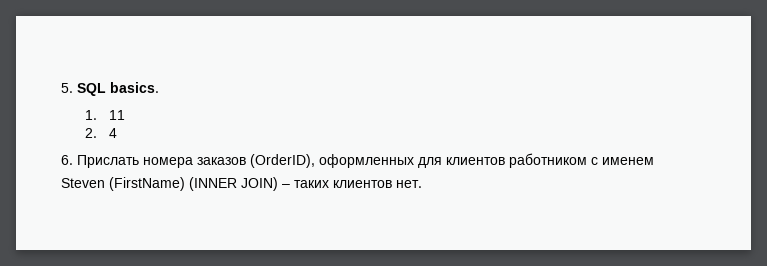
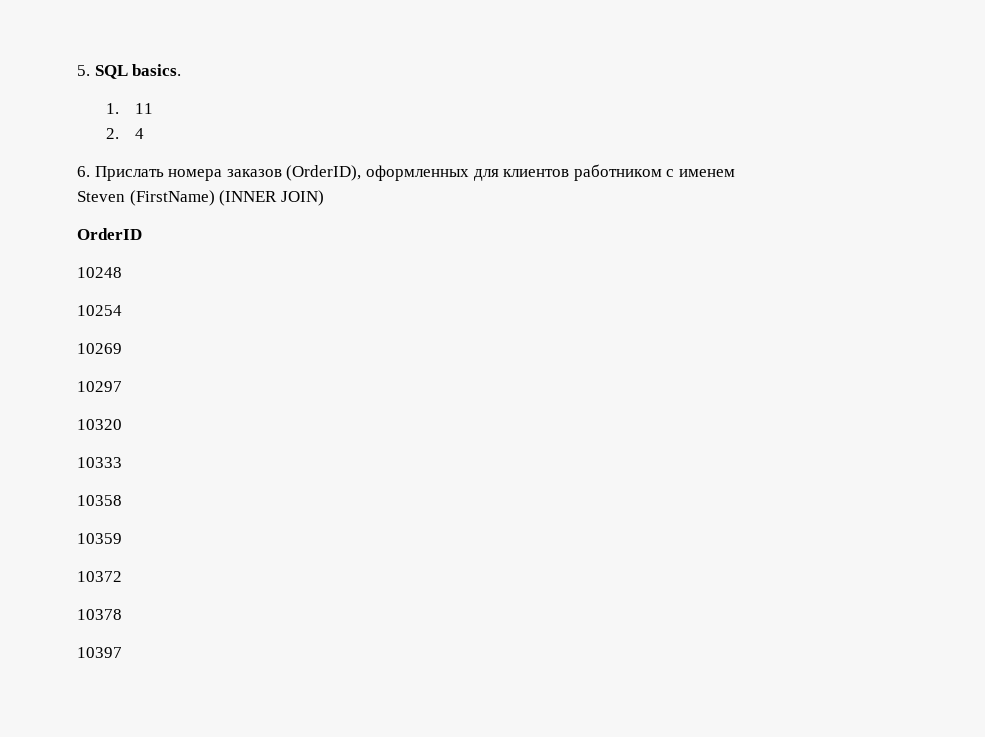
[282,180,422,188] – таких клиентов нет. -> [77,228,142,240] [77,267,122,278] [77,305,122,316] [77,343,122,354] [77,381,122,392] [77,419,122,430] [77,457,122,468] [77,495,122,506] [77,533,122,544] [77,571,122,582] [77,609,122,620] [77,647,122,658] // OrderID // 10248 // 10254 // 10269 // 10297 // 10320 // 10333 // 10358 // 10359 // 10372 // 10378 // 10397

